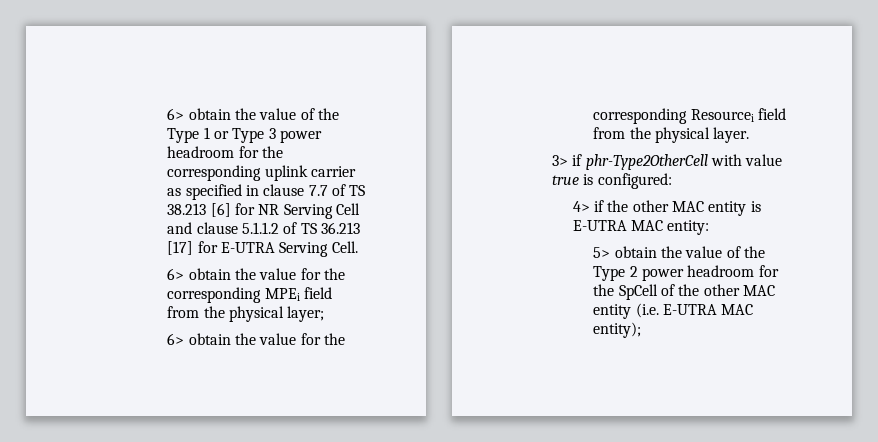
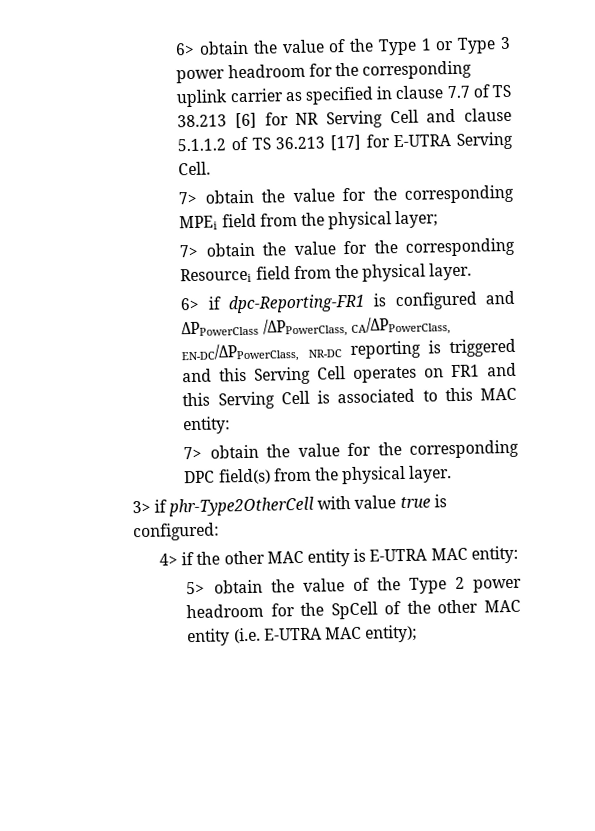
[167,268,185,280] 6> -> [178,191,198,205] 7>
[167,333,185,345] 6> -> [179,244,199,258] 7>
(750, 135) none -> [180,290,515,314] [181,316,451,338] [181,338,516,364] [182,362,517,385] [182,387,517,410] [183,416,231,435] [183,439,519,460] [184,465,453,485] // 6> if dpc-Reporting-FR1 is configured and ΔPPowerClass /ΔPPowerClass, CA/ΔPPowerClass, EN-DC/ΔPPowerClass, NR-DC reporting is triggered and this Serving Cell operates on FR1 and this Serving Cell is associated to this MAC entity: // 7> obtain the value for the corresponding DPC field(s) from the physical layer.

